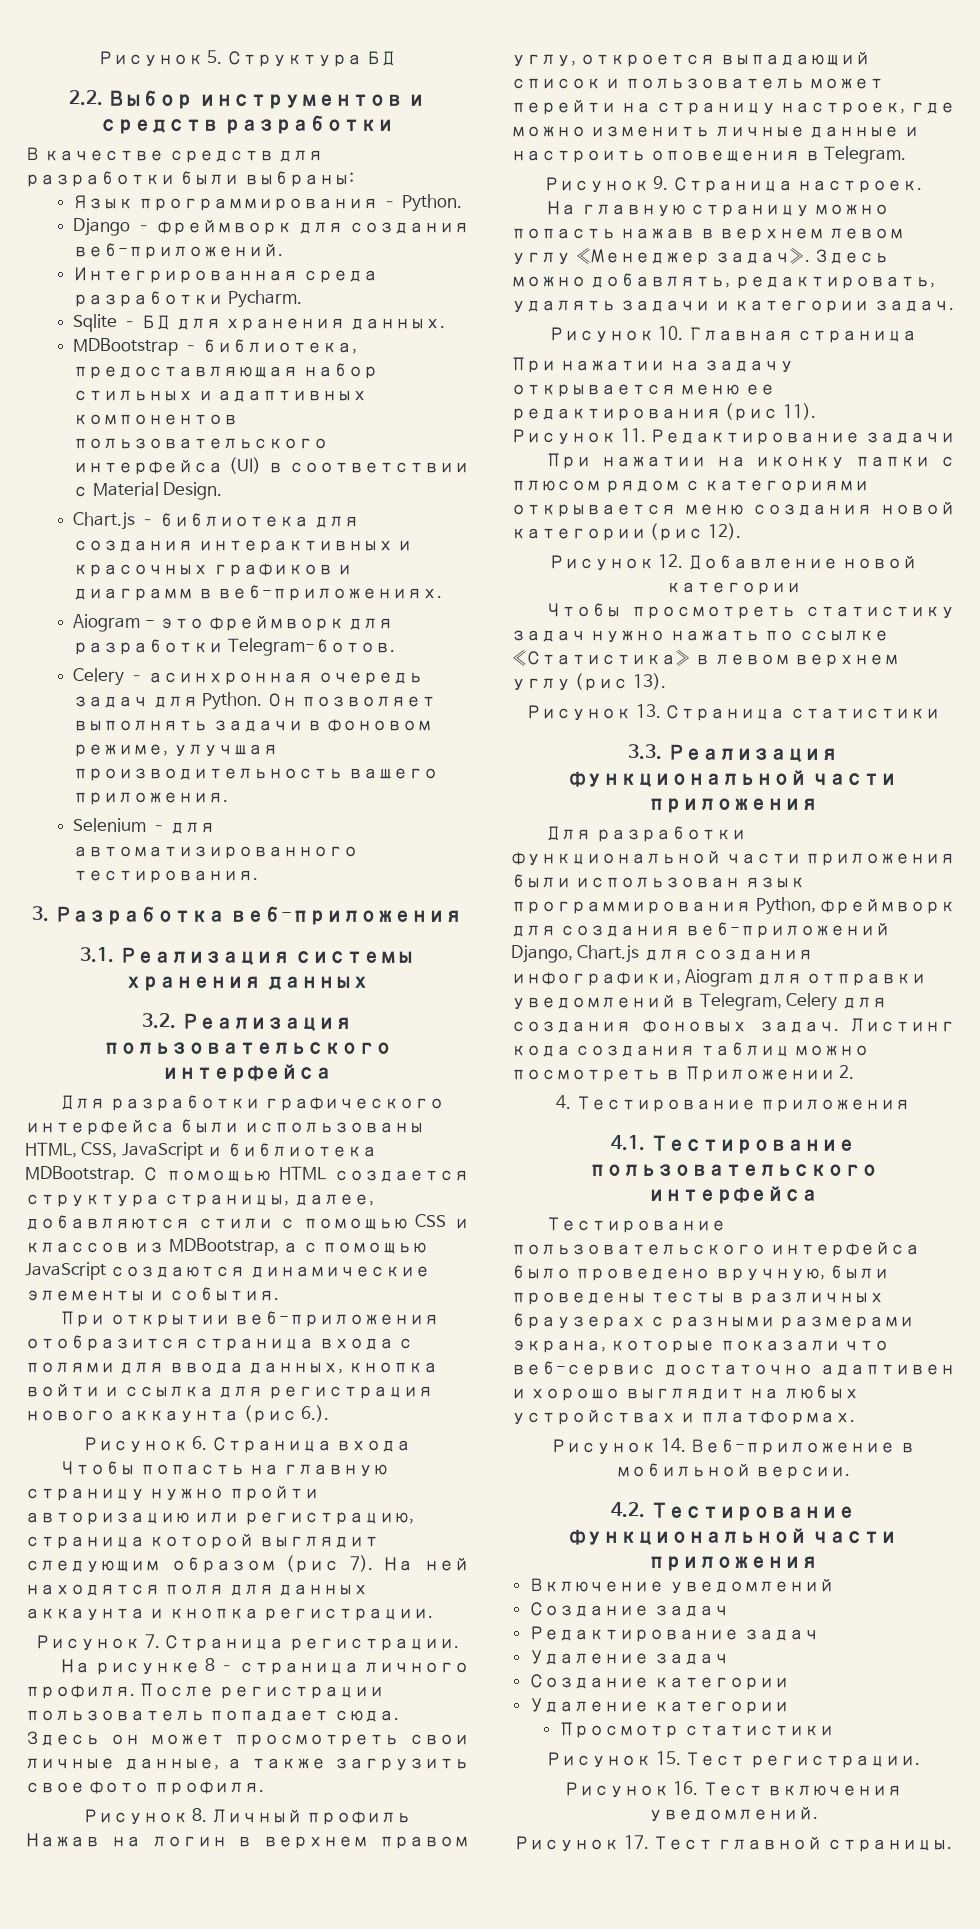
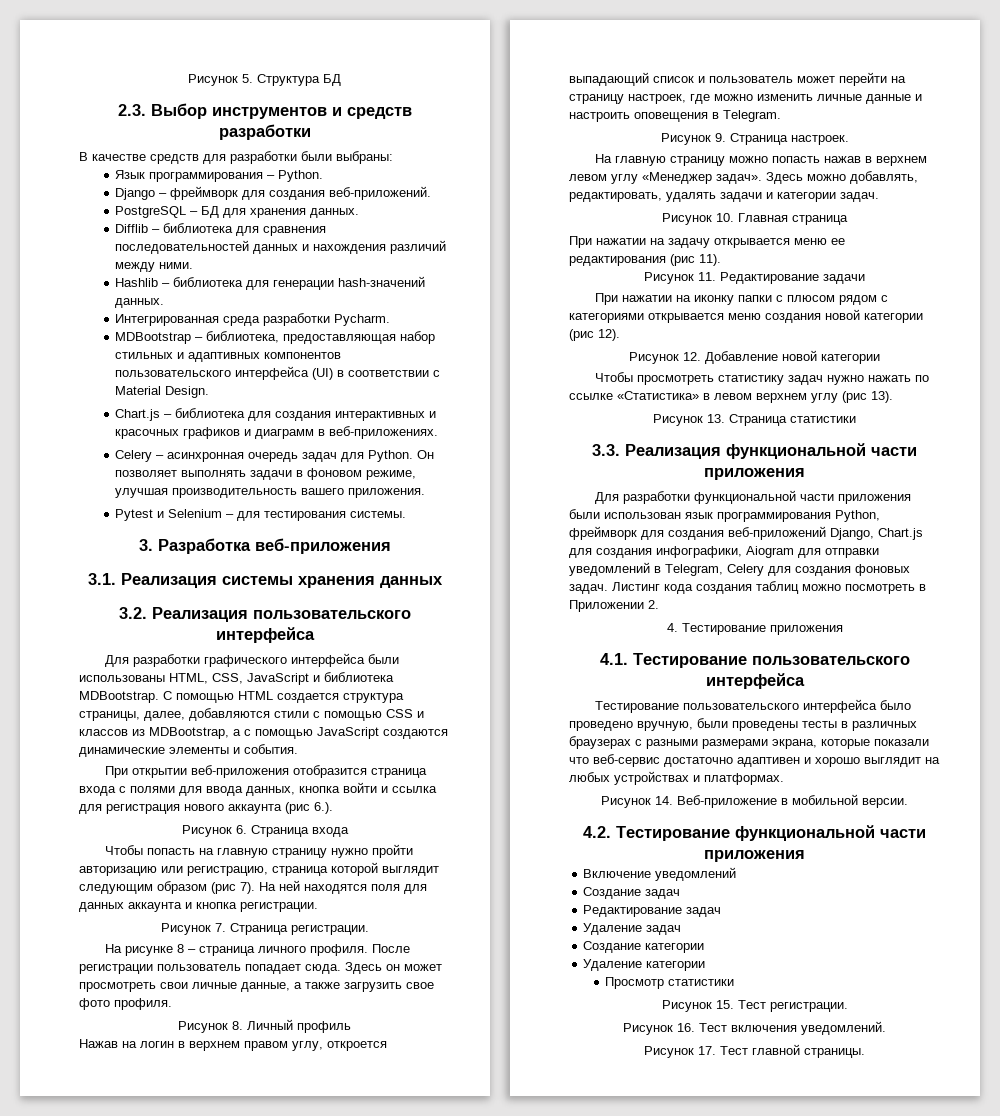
[69,90,104,106] 2.2. -> [117,104,146,116] 2.3.
[73,267,378,283] [73,290,302,308] [73,314,118,332] Интегрированная среда разработки Pycharm. // Sqlite -> [115,206,187,218] PostgreSQL
(445, 324) none -> [115,223,327,236] [115,240,447,254] [115,262,194,272] [115,276,426,290] [115,298,165,308] [115,313,391,326] // Difflib – библиотека для сравнения последовательностей данных и нахождения различий между ними. // Hashlib – библиотека для генерации hash-значений данных. // Интегрированная среда разработки Pycharm.
[73,614,394,632] [73,638,395,656] // Aiogram - это фреймворк для разработки Telegram-ботов. -> (439, 432) none
(229, 798) none -> [115,509,165,521] Pytest и
[73,846,359,859] [73,870,259,883] автоматизированного тестирования. -> [264,511,407,521] тестирования системы.

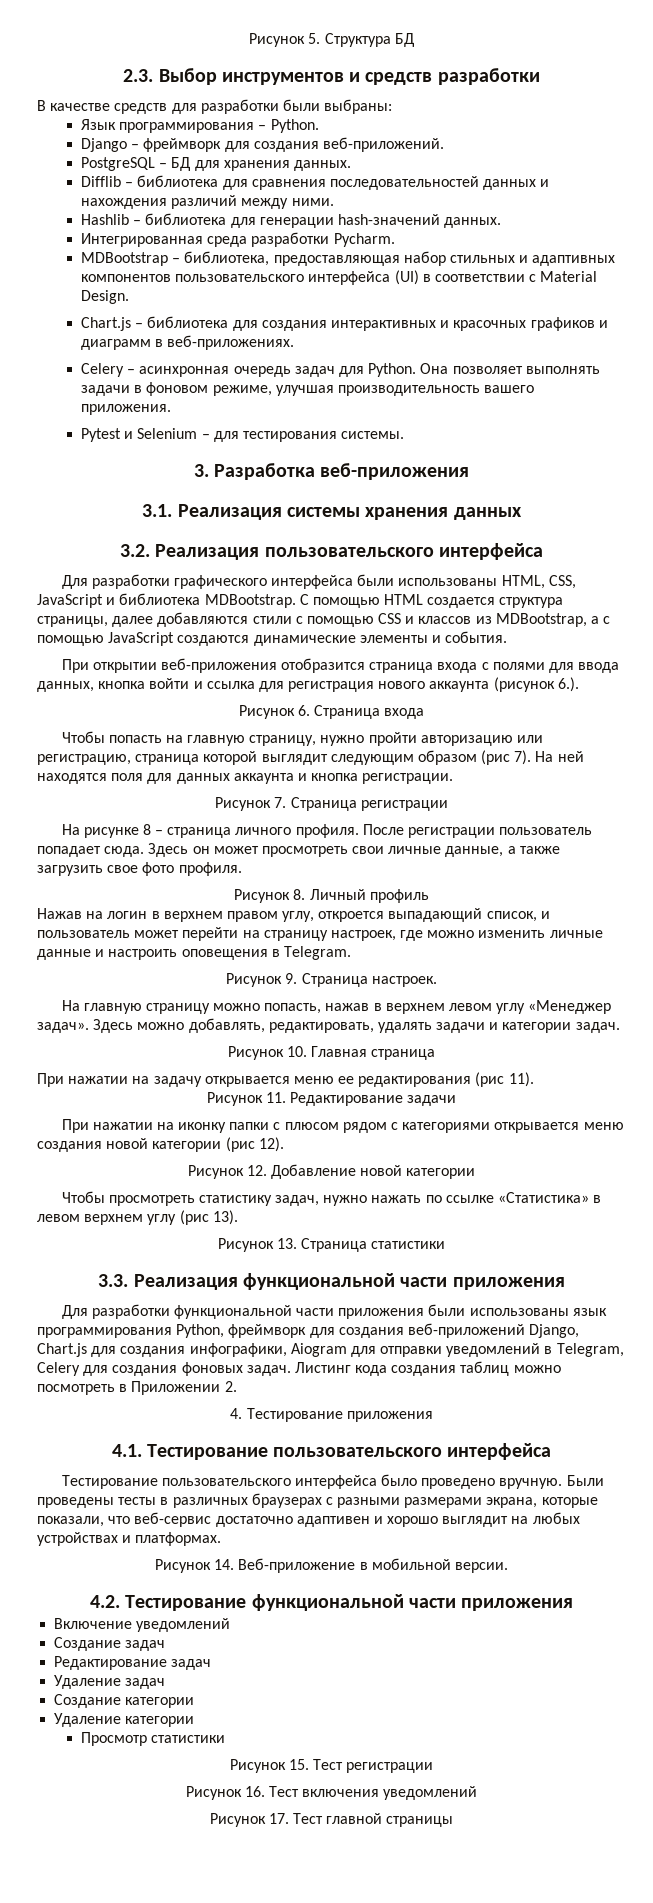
[417,450,435,459] Он -> [420,363,449,374] Она
[144,711,185,721] далее, -> [112,616,154,627] далее
[285,802,310,814] (рис -> [493,677,555,692] (рисунок
[271,848,327,858] страницу -> [249,735,317,746] страницу,
[290,925,369,935] регистрации. -> [360,800,448,811] регистрации
[653,76,694,83] список -> [486,911,537,922] список,
[771,156,820,163] попасть -> [264,1003,322,1014] попасть,
[787,375,823,385] задач -> [275,1195,320,1206] задач,
[604,512,681,519] использован -> [469,1308,569,1316] использованы
[637,718,728,731] вручную, были -> [499,1475,604,1489] вручную. Были
[874,739,929,746] показали -> [37,1516,104,1527] показали,
[769,1002,848,1012] регистрации. -> [346,1762,434,1773] регистрации
[801,1021,886,1035] уведомлений. -> [383,1786,478,1800] уведомлений
[804,1048,865,1058] страницы. -> [386,1816,454,1827] страницы

